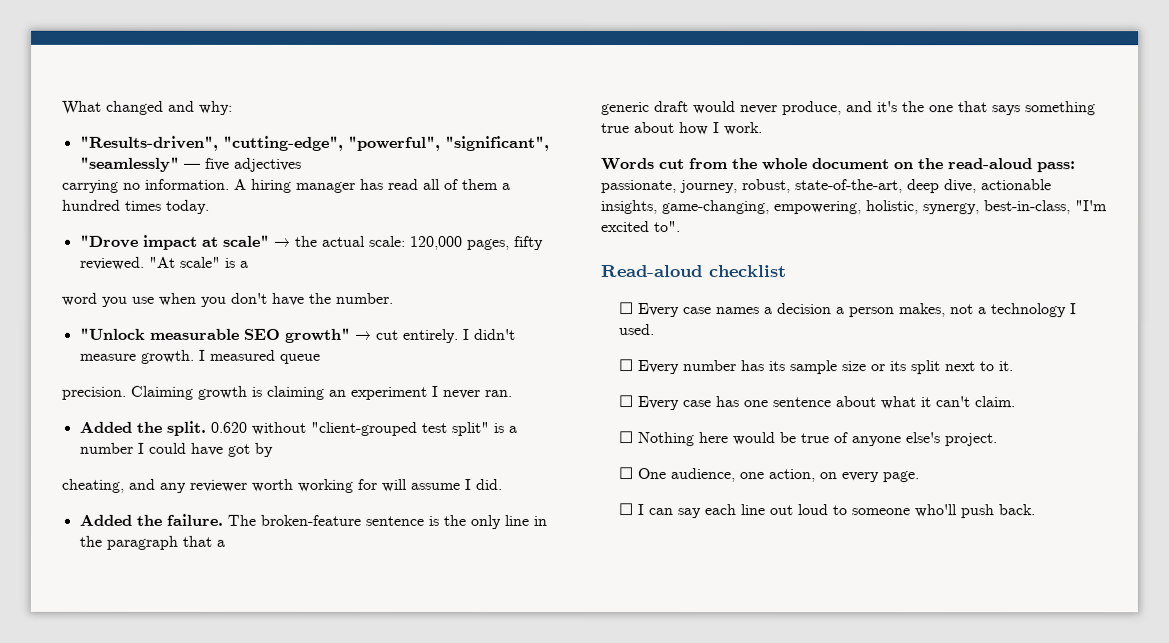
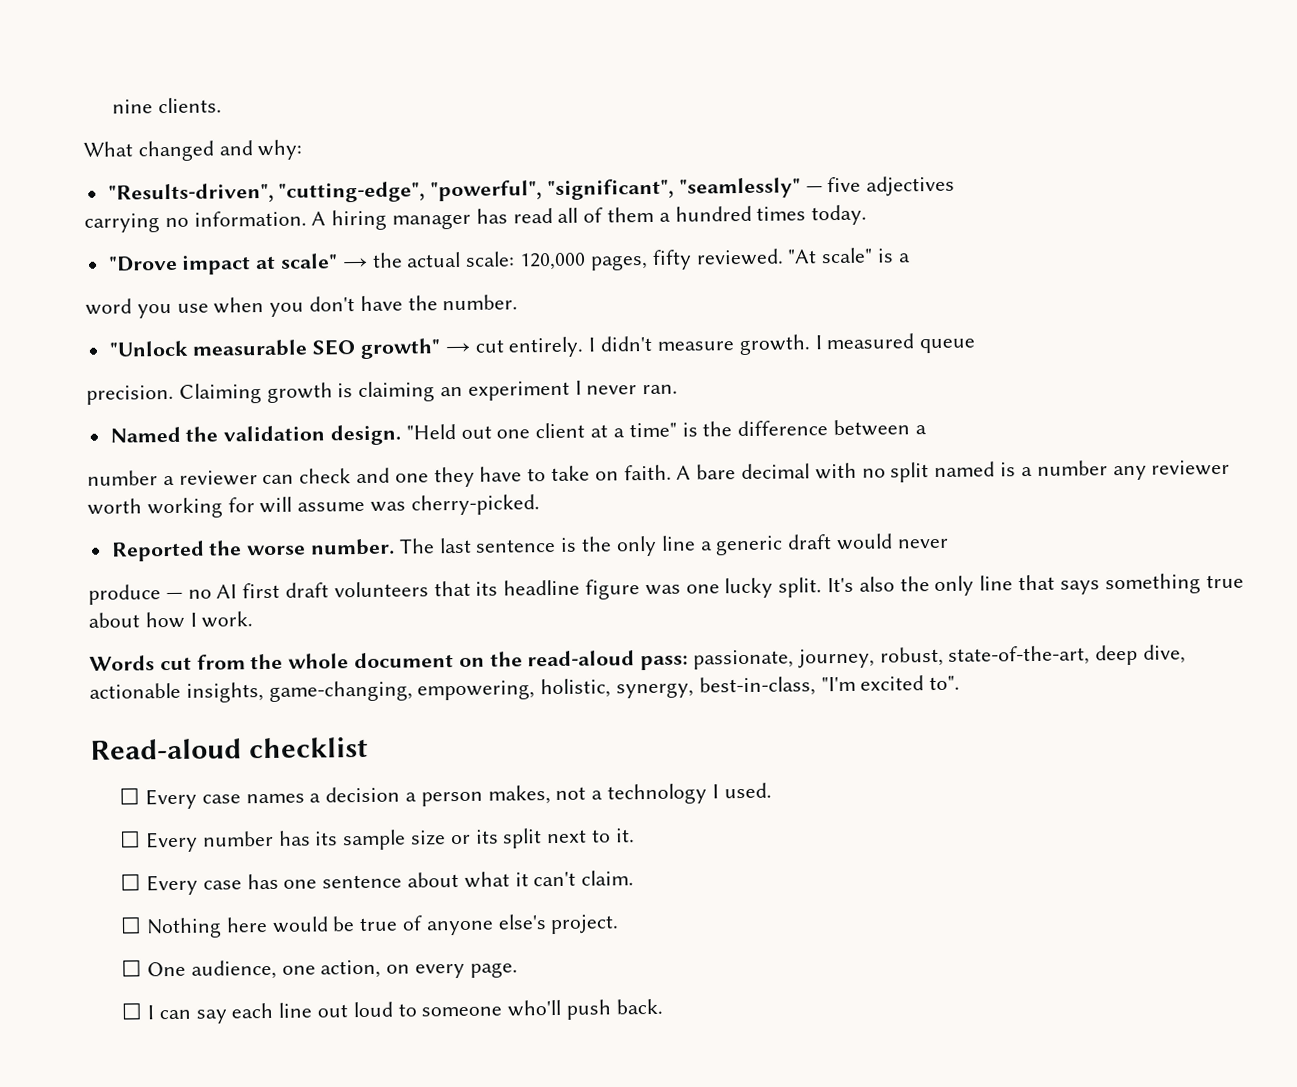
(62, 107) none -> [112,97,223,114] nine clients. //
[78,420,517,436] [78,442,273,457] [61,478,155,493] Added the split. 0.620 without "client-grouped test split" is a number I could have got by // cheating, and -> [109,419,927,446] [87,460,1108,488] Named the validation design. "Held out one client at a time" is the difference between a // number a reviewer can check and one they have to take on faith. A bare decimal with no split named is a number
[464,478,502,490] [78,513,361,526] I did. // Added the failure. The broken-feature -> [370,494,540,516] [110,537,472,562] was cherry-picked. // Reported the worse number. The last
[532,515,547,526] [78,535,225,550] in the paragraph that a // -> [699,541,713,551] a
[782,101,954,116] produce, and it's the one -> [88,575,1014,605] // produce — no AI first draft volunteers that its headline figure was one lucky split. It's also the only line

